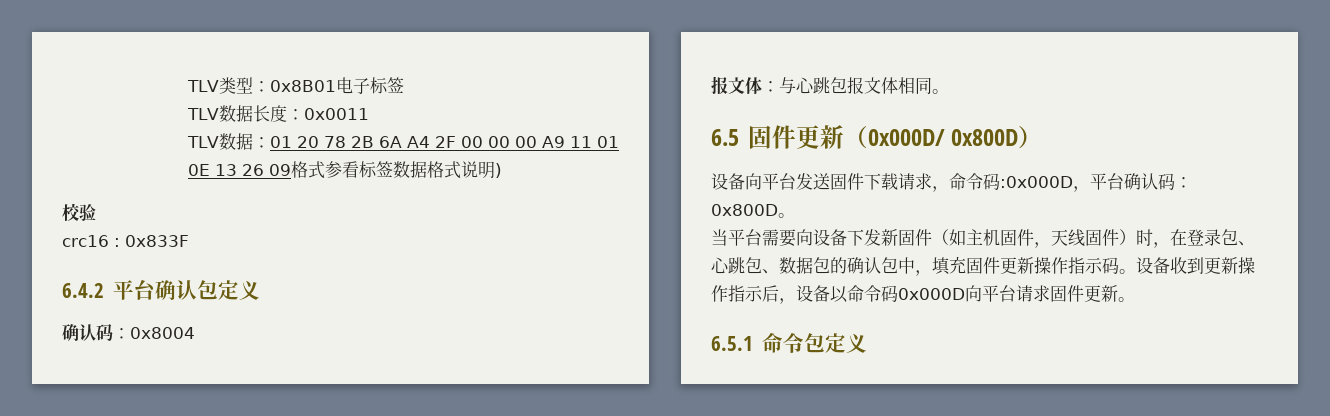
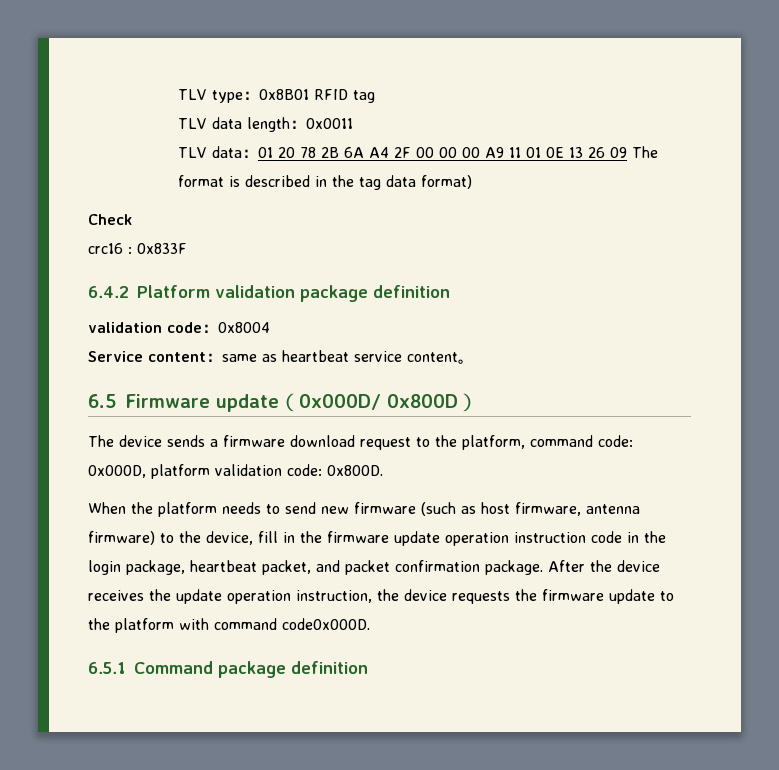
[186,77,404,94] [186,105,287,122] TLV类型：0x8B01电子标签 // TLV数据长度 -> [177,89,375,103] [177,117,290,132] TLV type：0x8B01 RFID tag // TLV data length
[218,133,253,150] 数据 -> [211,146,242,158] data
[290,161,502,179] [62,203,96,221] [62,235,189,247] [62,280,260,300] [62,323,195,341] [711,76,932,95] 格式参看标签数据格式说明) // 校验 // crc16 : 0x833F // 6.4.2平台确认包定义 // 确认码：0x8004 // 报文体：与心跳包报文体相同 -> [631,146,658,158] [177,175,472,190] [88,214,132,225] [88,243,187,254] [88,285,450,302] [88,322,270,333] [88,350,458,362] The format is described in the tag data format) // Check // crc16 : 0x833F // 6.4.2 Platform validation package definition // validation code：0x8004 // Service content：same as heartbeat service content
[747,125,844,149] 固件更新 -> [125,394,279,412] Firmware update
[711,173,1192,192] [711,204,795,218] [711,229,1255,248] [711,256,1255,276] [711,285,1135,304] [711,333,867,353] 设备向平台发送固件下载请求，命令码:0x000D，平台确认码：0x800D。 // 当平台需要向设备下发新固件（如主机固件，天线固件）时，在登录包、心跳包、数据包的确认包中，填充固件更新操作指示码。设备收到更新操作指示后，设备以命令码0x000D向平台请求固件更新。 // 6.5.1命令包定义 -> [88,435,633,450] [88,464,383,479] [88,502,640,517] [88,531,666,546] [88,560,660,575] [88,589,674,604] [88,618,370,633] [88,661,368,678] The device sends a firmware download request to the platform, command code: 0x000D, platform validation code: 0x800D. // When the platform needs to send new firmware (such as host firmware, antenna firmware) to the device, fill in the firmware update operation instruction code in the login package, heartbeat packet, and packet confirmation package. After the device receives the update operation instruction, the device requests the firmware update to the platform with command code0x000D. // 6.5.1 Command package definition

